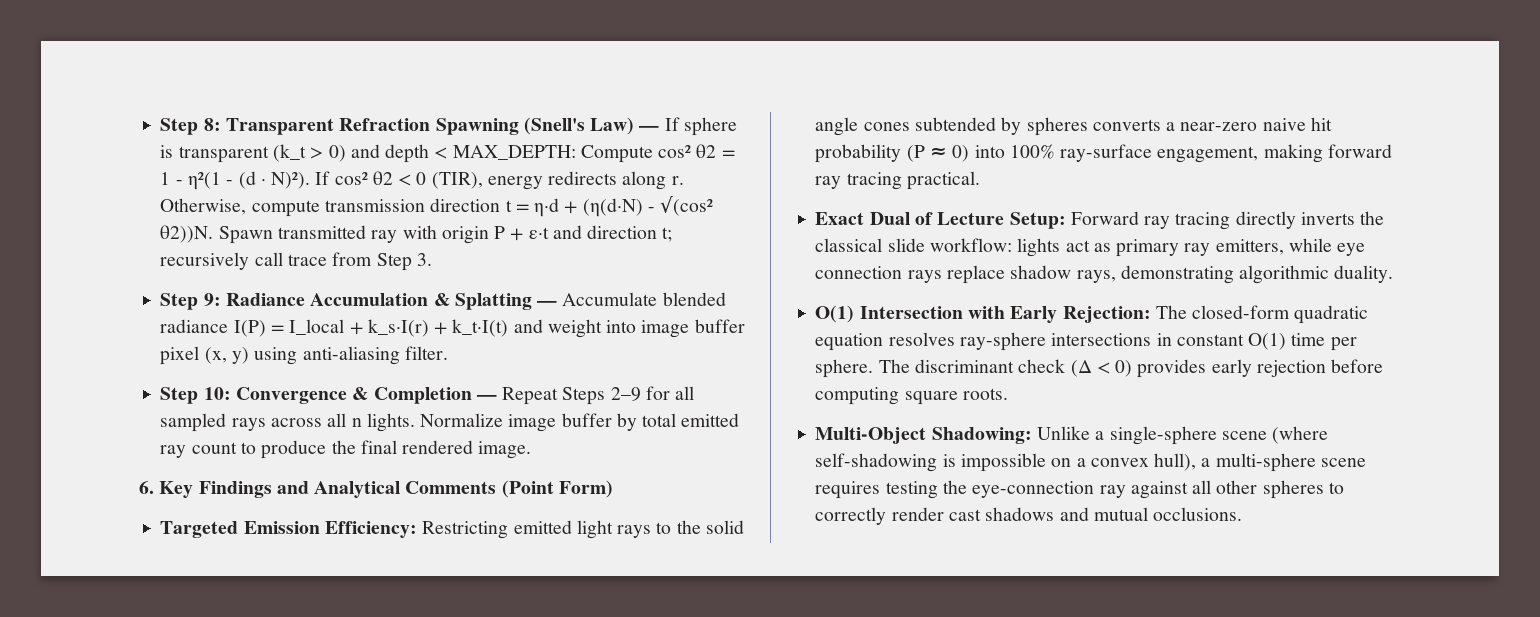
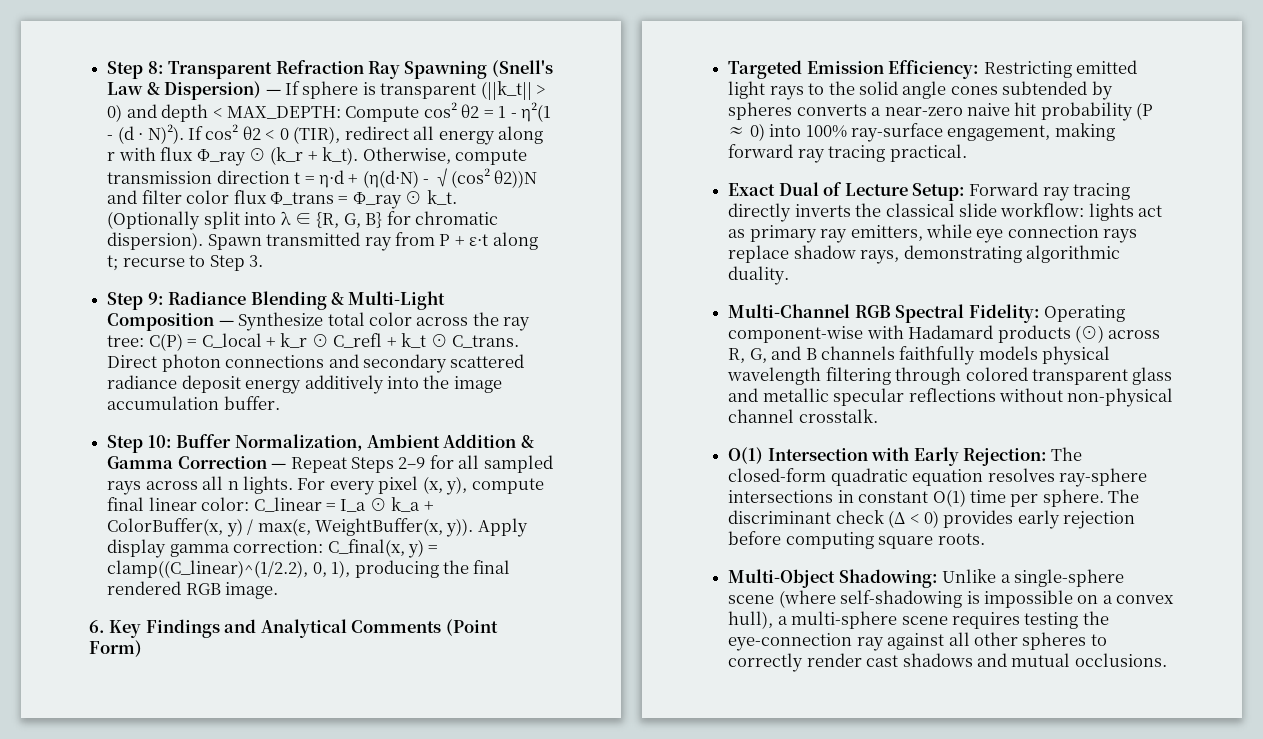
(431, 124) none -> [367,61,400,79] Ray
[590,117,635,135] Law) -> [107,81,262,100] Law & Dispersion)
[272,144,306,162] (k_t -> [480,81,532,100] (||k_t||
[487,171,684,190] energy redirects along r. -> [344,126,544,145] [107,147,359,166] redirect all energy along r with flux Φ_ray ⊙ (k_r + k_t).
[160,225,214,243] θ2))N. -> [494,170,538,188] [107,190,457,209] [107,211,499,230] [107,232,204,250] θ2))N and filter color flux Φ_trans = Φ_ray ⊙ k_t. (Optionally split into λ ∈ {R, G, B} for chromatic dispersion).
[402,225,489,244] with origin -> [394,232,435,246] from
[552,225,673,242] [160,252,373,270] and direction t; recursively call trace from -> [492,232,538,250] [107,255,206,271] along t; recurse to
[310,292,726,310] [160,319,745,338] [160,346,448,365] [160,387,472,404] Accumulation & Splatting — Accumulate blended radiance I(P) = I_local + k_s·I(r) + k_t·I(t) and weight into image buffer pixel (x, y) using anti-aliasing filter. // Step 10: Convergence & Completion -> [250,291,446,310] [107,312,531,331] [107,333,520,351] [107,354,525,373] [107,375,502,394] [107,396,280,410] [107,434,534,453] [107,456,267,469] Blending & Multi-Light Composition — Synthesize total color across the ray tree: C(P) = C_local + k_r ⊙ C_refl + k_t ⊙ C_trans. Direct photon connections and secondary scattered radiance deposit energy additively into the image accumulation buffer. // Step 10: Buffer Normalization, Ambient Addition & Gamma Correction
[420,413,740,432] [160,440,327,459] Normalize image buffer by total emitted ray count to produce -> [297,476,544,495] [107,497,434,512] [107,518,528,537] [107,539,439,558] [107,560,439,578] For every pixel (x, y), compute final linear color: C_linear = I_a ⊙ k_a + ColorBuffer(x, y) / max(ε, WeightBuffer(x, y)). Apply display gamma correction: C_final(x, y) = clamp((C_linear)^(1/2.2), 0, 1), producing
(474, 447) none -> [185,583,221,595] RGB
(1394, 274) none -> [728,304,1125,323] [728,325,1161,343] [728,346,1111,365] [727,367,1173,385] [728,388,1174,407] [728,409,878,423] // Multi-Channel RGB Spectral Fidelity: Operating component-wise with Hadamard products (⊙) across R, G, and B channels faithfully models physical wavelength filtering through colored transparent glass and metallic specular reflections without non-physical channel crosstalk.

